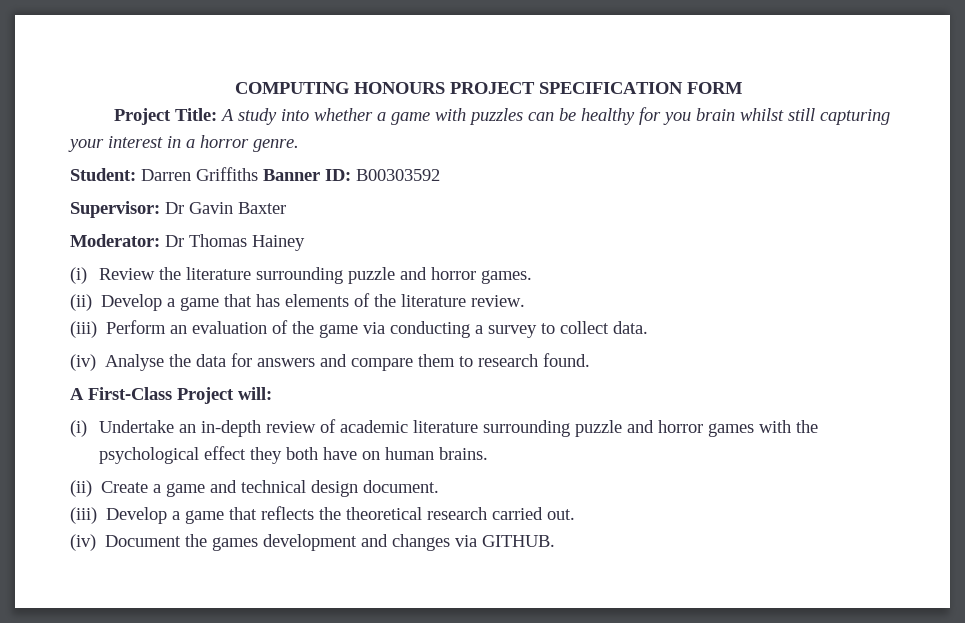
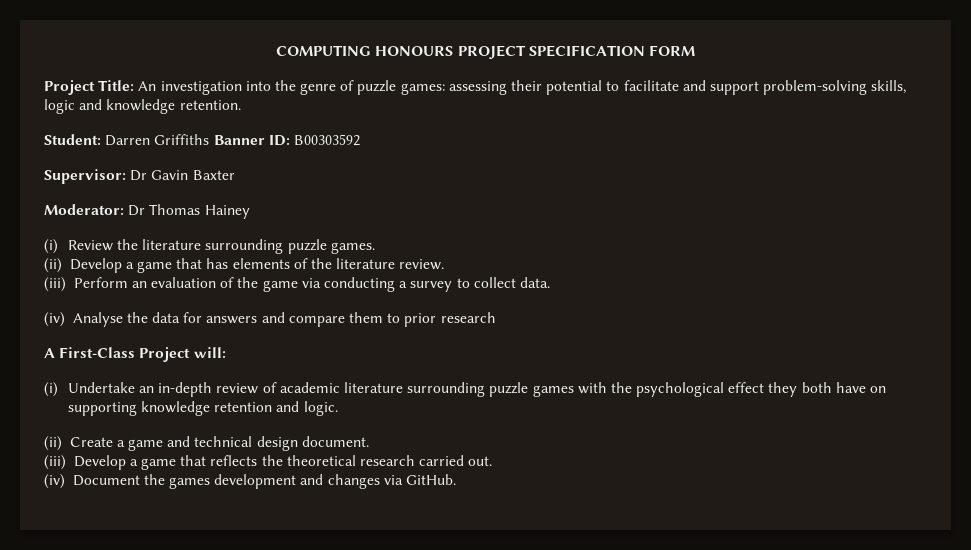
[219,107,890,125] [68,135,299,152] A study into whether a game with puzzles can be healthy for you brain whilst still capturing your interest in a horror genre. -> [138,80,907,95] [44,99,241,114] An investigation into the genre of puzzle games: assessing their potential to facilitate and support problem-solving skills, logic and knowledge retention.
[400,267,477,280] and horror -> (327, 246) none
[478,353,591,367] research found. -> [404,312,496,327] prior research
[627,420,704,433] and horror -> (529, 389) none
[385,447,489,460] human brains. -> [67,401,338,416] supporting knowledge retention and logic.
[482,535,556,547] GITHUB. -> [406,474,457,485] GitHub.

